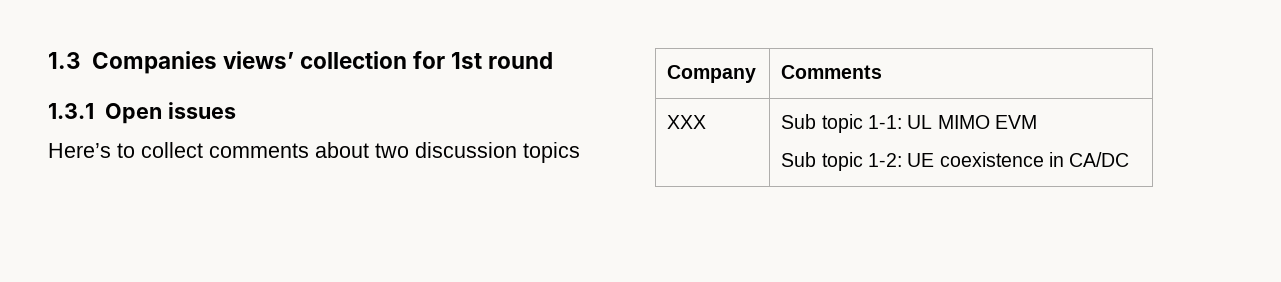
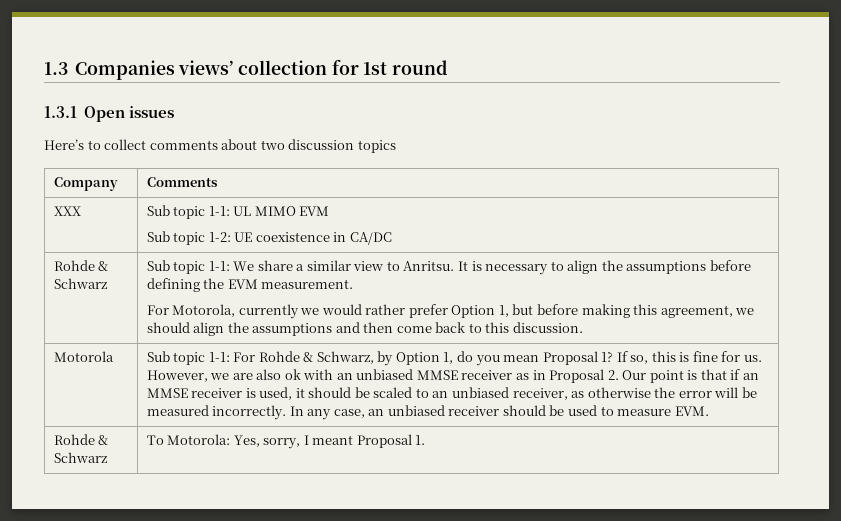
(1130, 159) none -> [53,260,109,271] [53,278,108,289] [146,260,751,275] [146,278,354,292] [146,304,755,319] [146,322,583,336] [53,351,114,362] [146,351,762,366] [146,369,759,383] [146,387,757,400] [146,405,709,420] [53,434,109,445] [53,452,108,463] [146,434,426,449] // Rohde & Schwarz | Sub topic 1-1: We share a similar view to Anritsu. It is necessary to align the assumptions before defining the EVM measurement. // For Motorola, currently we would rather prefer Option 1, but before making this agreement, we should align the assumptions and then come back to this discussion. // Motorola | Sub topic 1-1: For Rohde & Schwarz, by Option 1, do you mean Proposal 1? If so, this is fine for us. However, we are also ok with an unbiased MMSE receiver as in Proposal 2. Our point is that if an MMSE receiver is used, it should be scaled to an unbiased receiver, as otherwise the error will be measured incorrectly. In any case, an unbiased receiver should be used to measure EVM. // Rohde & Schwarz | To Motorola: Yes, sorry, I meant Proposal 1.

